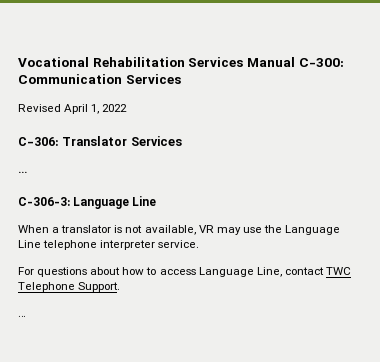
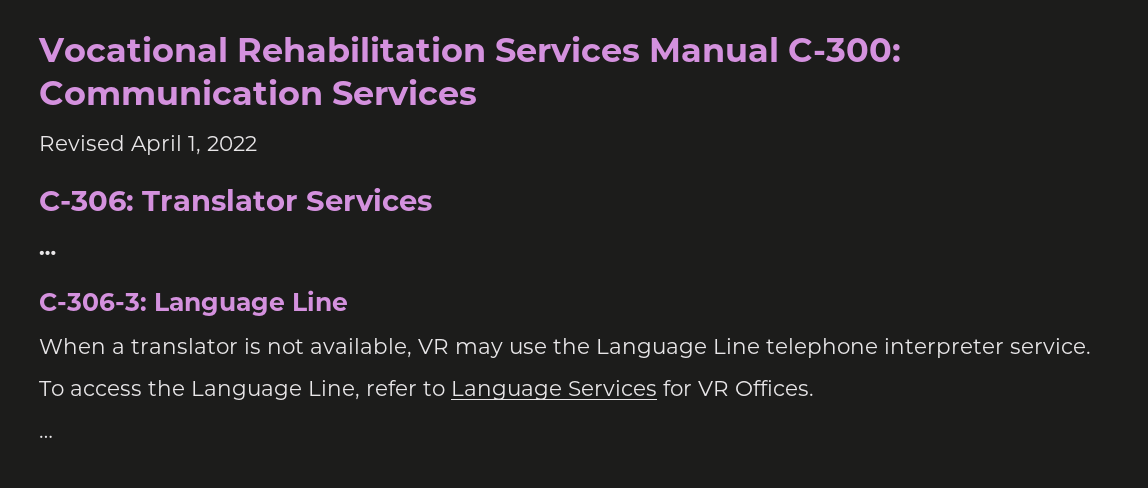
[18,267,351,277] [18,282,121,292] For questions about how to access Language Line, contact TWC Telephone Support. -> [39,380,814,400] To access the Language Line, refer to Language Services for VR Offices.

